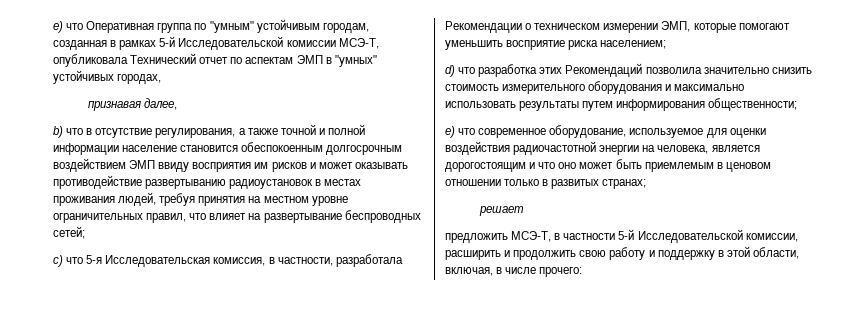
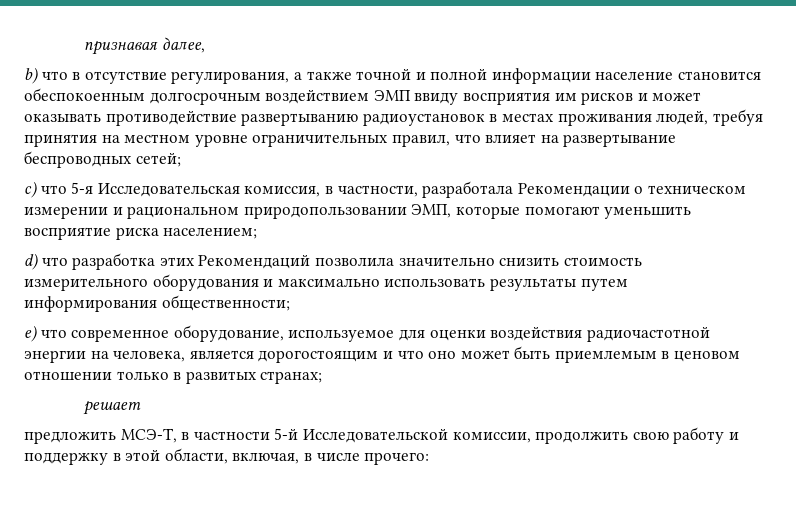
[53,19,369,33] [53,36,379,50] [53,53,377,67] [53,70,162,84] e) что Оперативная группа по "умным" устойчивым городам, созданная в рамках 5-й Исследовательской комиссии МСЭ-Т, опубликовала Технический отчет по аспектам ЭМП в "умных" устойчивых городах, // -> (84, 48) none
(659, 28) none -> [112,206,407,219] и рациональном природопользовании
[445,250,511,260] расширить и -> (531, 437) none

